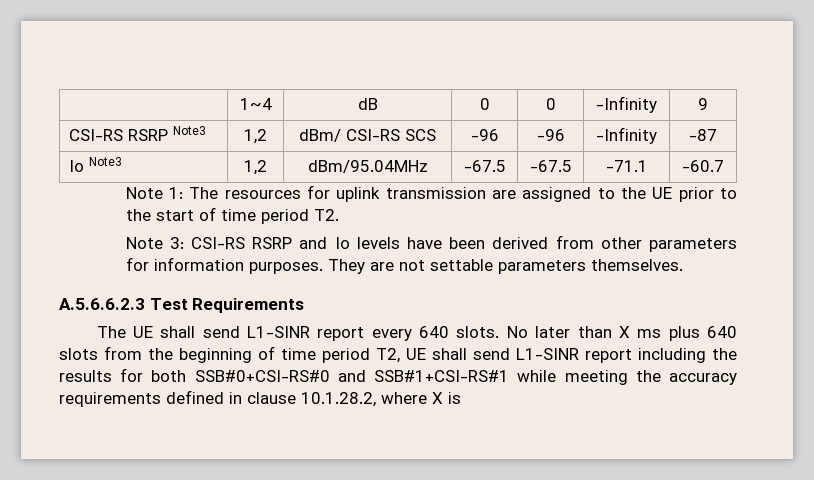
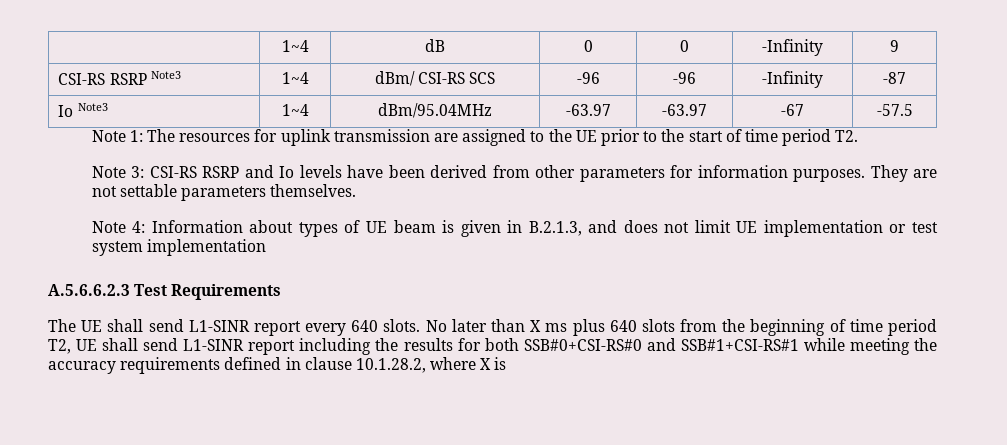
[244,129,267,144] 1,2 -> [281,72,309,84] 1~4
[244,160,267,175] 1,2 -> [281,104,309,116] 1~4
[463,160,506,172] [529,160,572,172] [605,160,648,172] [682,160,724,172] -67.5 | -67.5 | -71.1 | -60.7 -> [565,104,611,116] [662,104,707,116] [781,104,804,116] [876,104,913,116] -63.97 | -63.97 | -67 | -57.5
(683, 265) none -> [91,220,938,237] [91,239,266,256] // Note 4: Information about types of UE beam is given in B.2.1.3, and does not limit UE implementation or test system implementation

